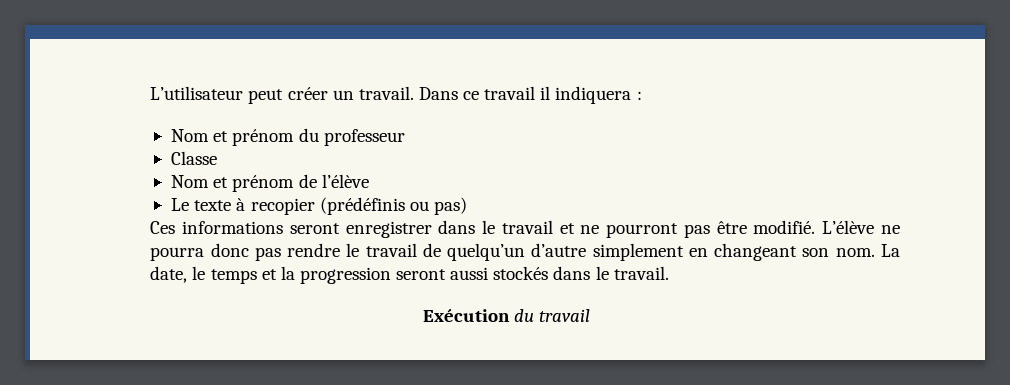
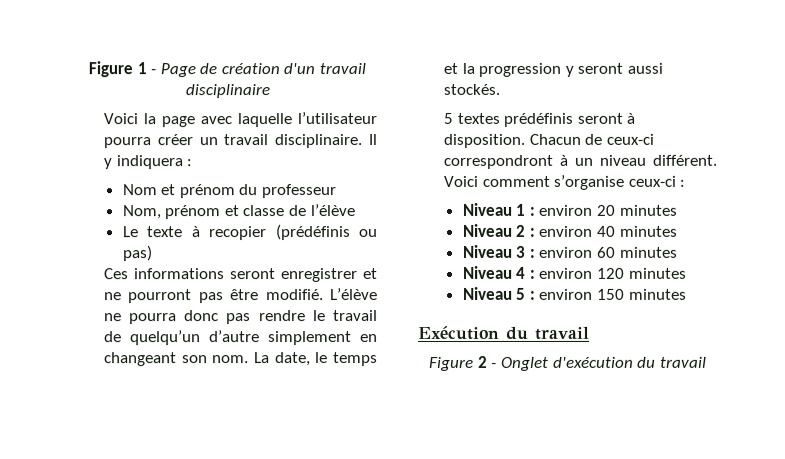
[150,86,551,104] L’utilisateur peut créer un travail. Dans ce travail il -> [87,61,367,78] [184,84,270,99] [102,112,377,128] [102,134,377,149] [102,158,112,170] Figure 1 - Page de création d'un travail disciplinaire // Voici la page avec laquelle l’utilisateur pourra créer un travail disciplinaire. Il y
[171,151,218,165] [171,175,295,192] Classe // Nom et prénom -> [121,205,285,220] Nom, prénom et classe
[438,220,553,234] dans le travail -> (358, 275) none
(391, 275) none -> [564,65,574,77] y
[493,266,669,280] [422,309,510,322] stockés dans le travail. // Exécution -> [442,83,500,95] [442,112,636,127] [442,133,654,148] [442,154,717,169] [442,174,686,190] [461,202,677,216] [461,223,678,237] [462,244,678,258] [462,265,687,279] [462,286,687,300] [418,325,590,340] [429,355,634,371] stockés. // 5 textes prédéfinis seront à disposition. Chacun de ceux-ci correspondront à un niveau différent. Voici comment s’organise ceux-ci : // Niveau 1 : environ 20 minutes // Niveau 2 : environ 40 minutes // Niveau 3 : environ 60 minutes // Niveau 4 : environ 120 minutes // Niveau 5 : environ 150 minutes // Exécution du travail // Figure 2 - Onglet d'exécution

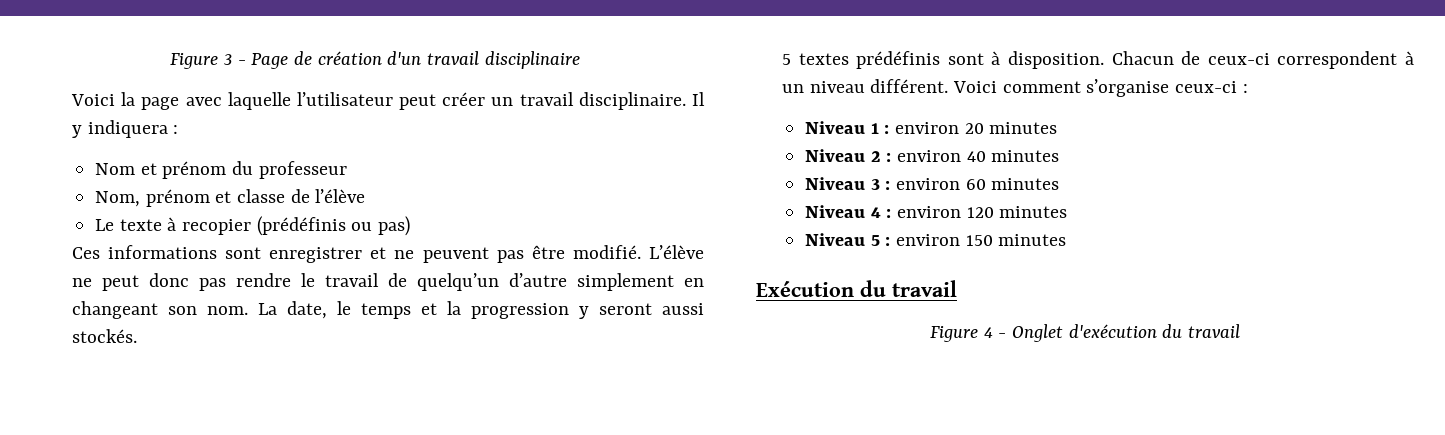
[87,61,147,78] Figure 1 -> [170,53,232,69] Figure 3
[102,137,151,149] pourra -> [399,94,437,110] peut
[229,268,276,280] seront -> [225,247,262,259] sont
[128,289,193,304] pourront -> [422,247,489,263] peuvent
[129,313,178,325] pourra -> [101,275,139,291] peut
[576,112,623,124] seront -> [947,53,984,65] sont
[442,154,553,169] correspondront -> [1277,51,1398,69] correspondent
[477,355,488,368] 2 -> [983,327,993,338] 4

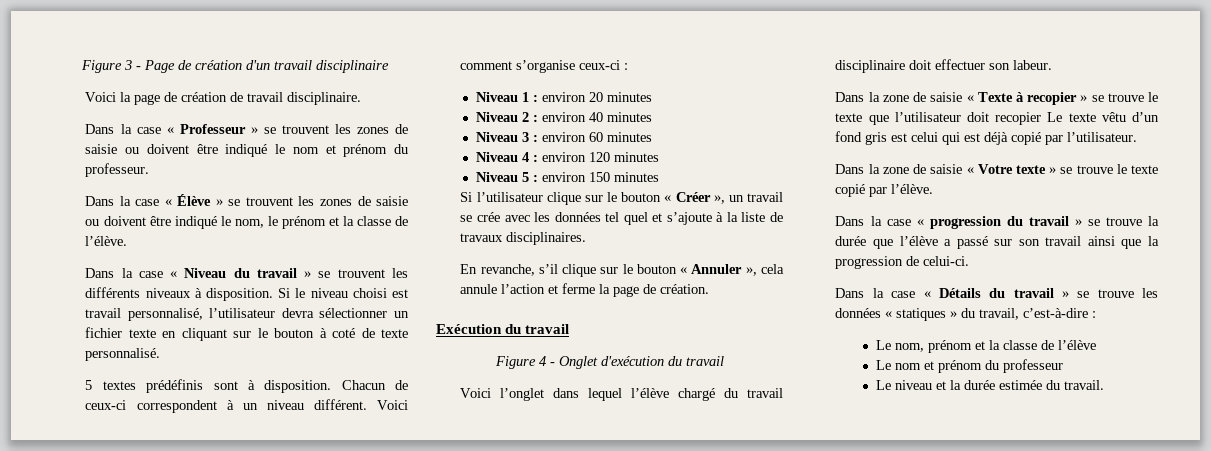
[185,92,705,110] [71,120,179,138] [95,161,347,179] [95,189,366,207] [95,216,411,236] [71,245,704,263] [71,273,704,291] [71,301,704,319] [71,329,137,343] avec laquelle l’utilisateur peut créer un travail disciplinaire. Il y indiquera : // Nom et prénom du professeur // Nom, prénom et classe de l’élève // Le texte à recopier (prédéfinis ou pas) // Ces informations sont enregistrer et ne peuvent pas être modifié. L’élève ne peut donc pas rendre le travail de quelqu’un d’autre simplement en changeant son nom. La date, le temps et la progression y seront aussi stockés. -> [164,92,362,105] [85,124,408,134] [85,144,408,157] [85,163,150,177] [85,194,408,206] [85,216,408,229] [85,236,128,246] [85,268,408,278] [85,287,408,301] [85,308,409,321] [85,327,408,341] [85,348,161,361] de création de travail disciplinaire. // Dans la case « Professeur » se trouvent les zones de saisie ou doivent être indiqué le nom et prénom du professeur. // Dans la case « Élève » se trouvent les zones de saisie ou doivent être indiqué le nom, le prénom et la classe de l’élève. // Dans la case « Niveau du travail » se trouvent les différents niveaux à disposition. Si le niveau choisi est travail personnalisé, l’utilisateur devra sélectionner un fichier texte en cliquant sur le bouton à coté de texte personnalisé.
(1067, 240) none -> [460,192,783,205] [460,212,783,225] [460,232,587,245] [460,264,784,277] [460,283,710,297] // Si l’utilisateur clique sur le bouton « Créer », un travail se crée avec les données tel quel et s’ajoute à la liste de travaux disciplinaires. // En revanche, s’il clique sur le bouton « Annuler », cela annule l’action et ferme la page de création.
(1241, 331) none -> [460,388,783,401] [835,59,1053,73] [835,92,1158,105] [835,112,1159,125] [835,131,1138,145] [835,164,1158,174] [835,184,934,197] [835,216,1159,229] [835,236,1159,249] [835,256,970,269] [835,288,1158,298] [835,308,1097,321] [875,340,1096,353] [875,359,1063,373] [875,380,1104,390] // Voici l’onglet dans lequel l’élève chargé du travail disciplinaire doit effectuer son labeur. // Dans la zone de saisie « Texte à recopier » se trouve le texte que l’utilisateur doit recopier Le texte vêtu d’un fond gris est celui qui est déjà copié par l’utilisateur. // Dans la zone de saisie « Votre texte » se trouve le texte copié par l’élève. // Dans la case « progression du travail » se trouve la durée que l’élève a passé sur son travail ainsi que la progression de celui-ci. // Dans la case « Détails du travail » se trouve les données « statiques » du travail, c’est-à-dire : // Le nom, prénom et la classe de l’élève // Le nom et prénom du professeur // Le niveau et la durée estimée du travail.

